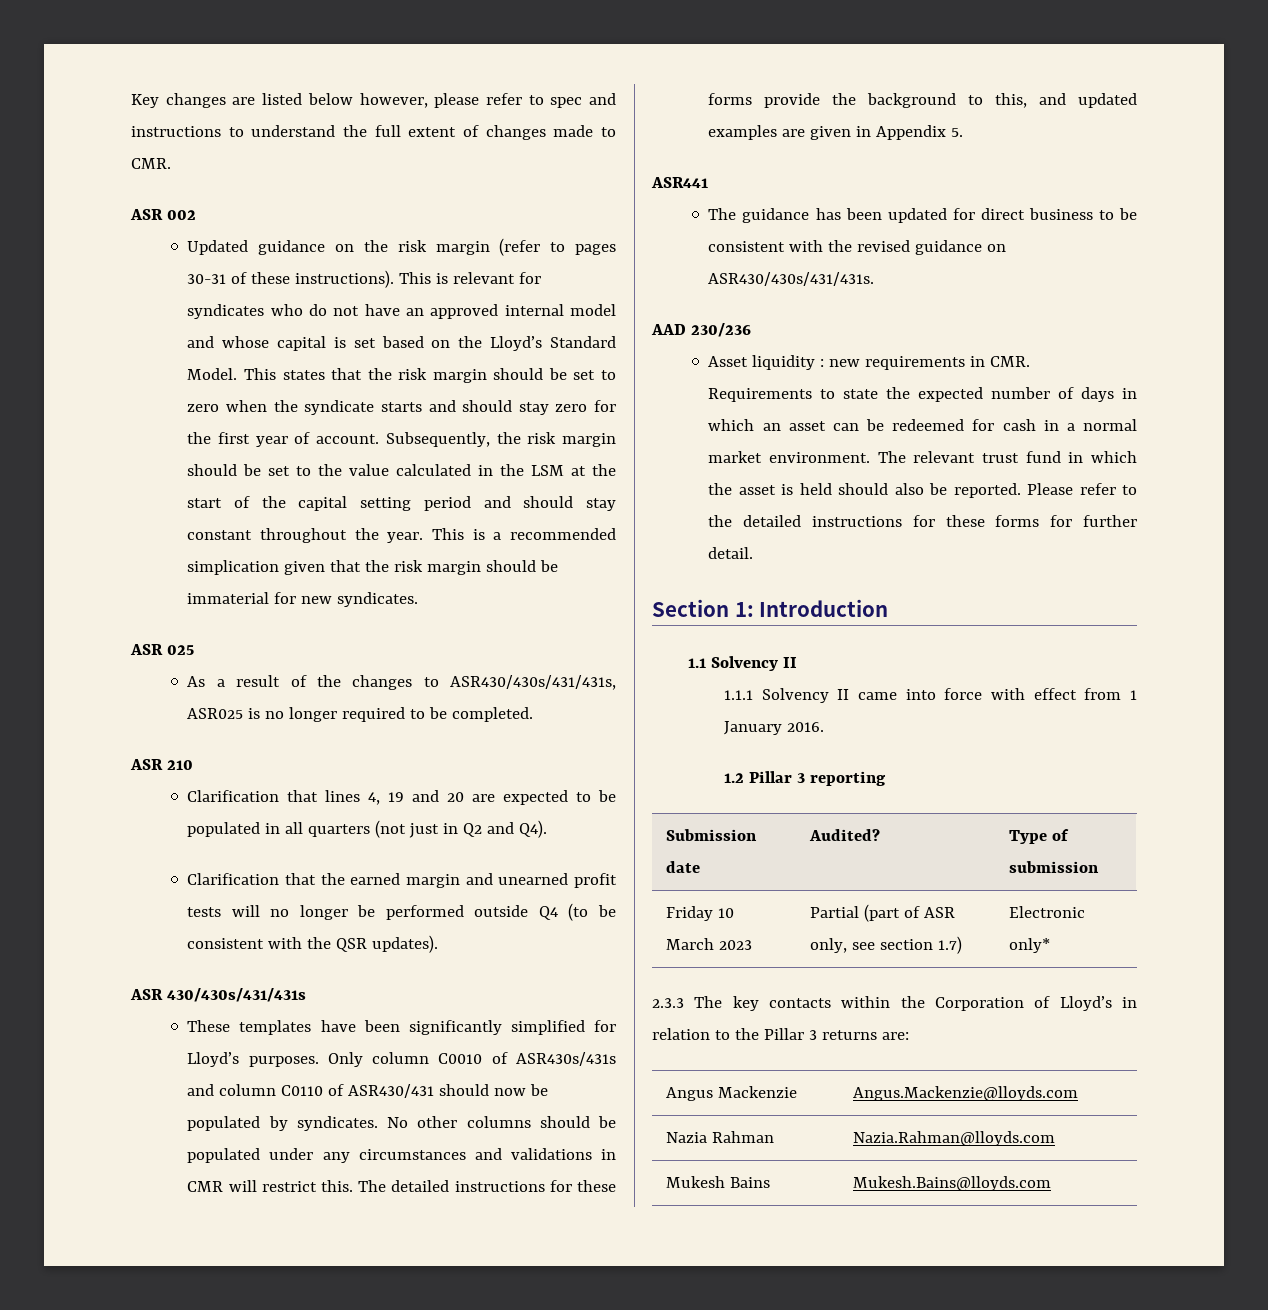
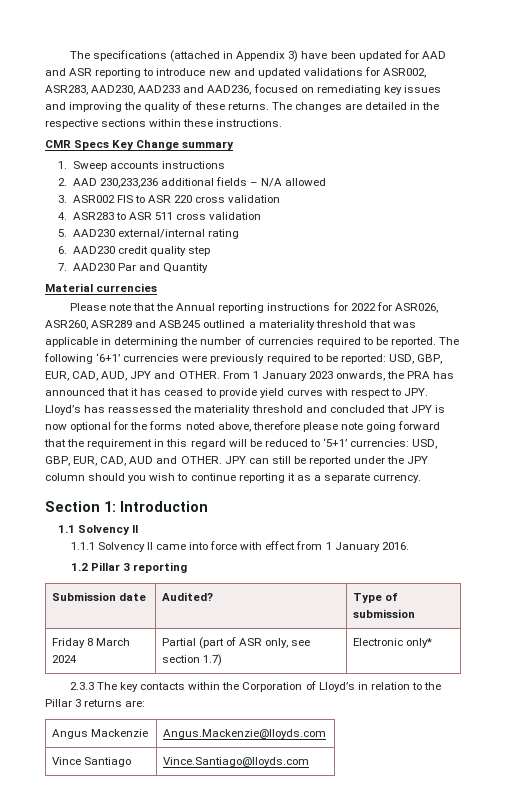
[131,93,616,108] [131,125,616,140] [131,158,171,169] [130,209,196,220] [187,238,616,256] [187,270,542,288] [187,304,616,319] [187,336,616,351] [187,368,616,383] [187,400,616,415] [187,432,616,447] [187,464,616,476] [187,496,616,511] [187,528,616,543] [187,560,559,575] [187,592,419,607] [130,644,194,655] [187,675,616,690] [187,707,534,722] [130,759,193,770] [187,790,616,805] [187,820,548,838] [187,873,617,888] [187,903,616,921] [187,935,439,953] [130,988,306,1002] [187,1020,616,1035] [187,1052,616,1067] [187,1084,549,1098] [187,1116,616,1131] [187,1148,616,1163] [187,1180,616,1192] [708,93,1137,108] [708,125,964,140] [651,177,708,188] [708,208,1137,223] [708,240,1007,255] [708,272,875,286] [651,323,751,337] [708,355,1031,370] [708,387,1137,402] [708,419,1137,431] [708,451,1137,463] [708,483,1137,498] [708,515,1137,527] [708,547,754,559] Key changes are listed below however, please refer to spec and instructions to understand the full extent of changes made to CMR. // ASR 002 // Updated guidance on the risk margin (refer to pages 30-31 of these instructions). This is relevant for syndicates who do not have an approved internal model and whose capital is set based on the Lloyd’s Standard Model. This states that the risk margin should be set to zero when the syndicate starts and should stay zero for the first year of account. Subsequently, the risk margin should be set to the value calculated in the LSM at the start of the capital setting period and should stay constant throughout the year. This is a recommended simplication given that the risk margin should be immaterial for new syndicates. // ASR 025 // As a result of the changes to ASR430/430s/431/431s, ASR025 is no longer required to be completed. // ASR 210 // Clarification that lines 4, 19 and 20 are expected to be populated in all quarters (not just in Q2 and Q4). // Clarification that the earned margin and unearned profit tests will no longer be performed outside Q4 (to be consistent with the QSR updates). // ASR 430/430s/431/431s // These templates have been significantly simplified for Lloyd’s purposes. Only column C0010 of ASR430s/431s and column C0110 of ASR430/431 should now be populated by syndicates. No other columns should be populated under any circumstances and validations in CMR will restrict this. The detailed instructions for these forms provide the background to this, and updated examples are given in Appendix 5. // ASR441 // The guidance has been updated for direct business to be consistent with the revised guidance on ASR430/430s/431/431s. // AAD 230/236 // Asset liquidity : new requirements in CMR. Requirements to state the expected number of days in which an asset can be redeemed for cash in a normal market environment. The relevant trust fund in which the asset is held should also be reported. Please refer to the detailed instructions for these forms for further detail. -> [69,50,446,62] [45,67,427,78] [45,84,441,95] [45,101,440,112] [45,119,283,129] [45,140,235,150] [57,161,225,171] [57,177,327,188] [57,195,281,203] [57,212,262,220] [57,229,239,239] [57,246,210,256] [57,263,208,273] [45,283,158,292] [69,302,438,313] [45,320,416,330] [45,336,460,347] [44,353,443,364] [45,371,455,381] [45,388,429,398] [45,405,446,415] [45,421,441,432] [44,438,438,449] [45,456,429,466] [45,473,422,483] The specifications (attached in Appendix 3) have been updated for AAD and ASR reporting to introduce new and updated validations for ASR002, ASR283, AAD230, AAD233 and AAD236, focused on remediating key issues and improving the quality of these returns. The changes are detailed in the respective sections within these instructions. // CMR Specs Key Change summary // 1. Sweep accounts instructions // 2. AAD 230,233,236 additional fields – N/A allowed // 3. ASR002 FIS to ASR 220 cross validation // 4. ASR283 to ASR 511 cross validation // 5. AAD230 external/internal rating // 6. AAD230 credit quality step // 7. AAD230 Par and Quantity // Material currencies // Please note that the Annual reporting instructions for 2022 for ASR026, ASR260, ASR289 and ASB245 outlined a materiality threshold that was applicable in determining the number of currencies required to be reported. The following ‘6+1’ currencies were previously required to be reported: USD, GBP, EUR, CAD, AUD, JPY and OTHER. From 1 January 2023 onwards, the PRA has announced that it has ceased to provide yield curves with respect to JPY. Lloyd’s has reassessed the materiality threshold and concluded that JPY is now optional for the forms noted above, therefore please note going forward that the requirement in this regard will be reduced to ‘5+1’ currencies: USD, GBP, EUR, CAD, AUD and OTHER. JPY can still be reported under the JPY column should you wish to continue reporting it as a separate currency.
[717,908,734,918] [665,938,752,950] 10 March 2023 -> [87,638,131,646] [51,655,77,663] 8 March 2024
[665,1131,774,1143] [852,1131,1055,1146] [665,1176,770,1188] [852,1176,1051,1191] Nazia Rahman | Nazia.Rahman@lloyds.com // Mukesh Bains | Mukesh.Bains@lloyds.com -> [51,757,132,767] [162,757,309,767] Vince Santiago | Vince.Santiago@lloyds.com

